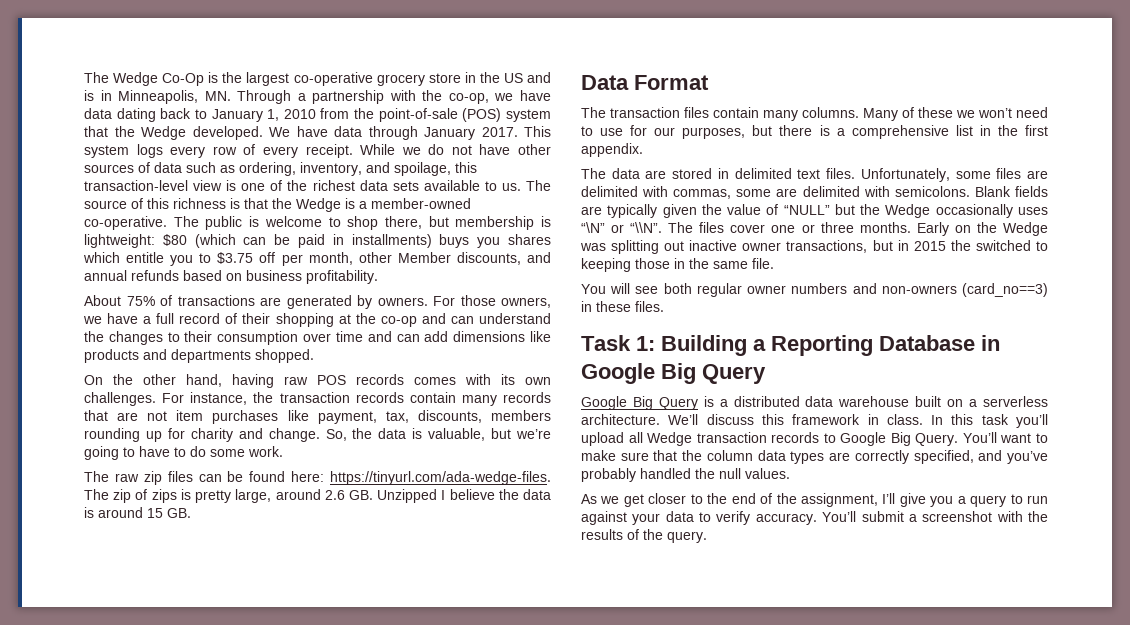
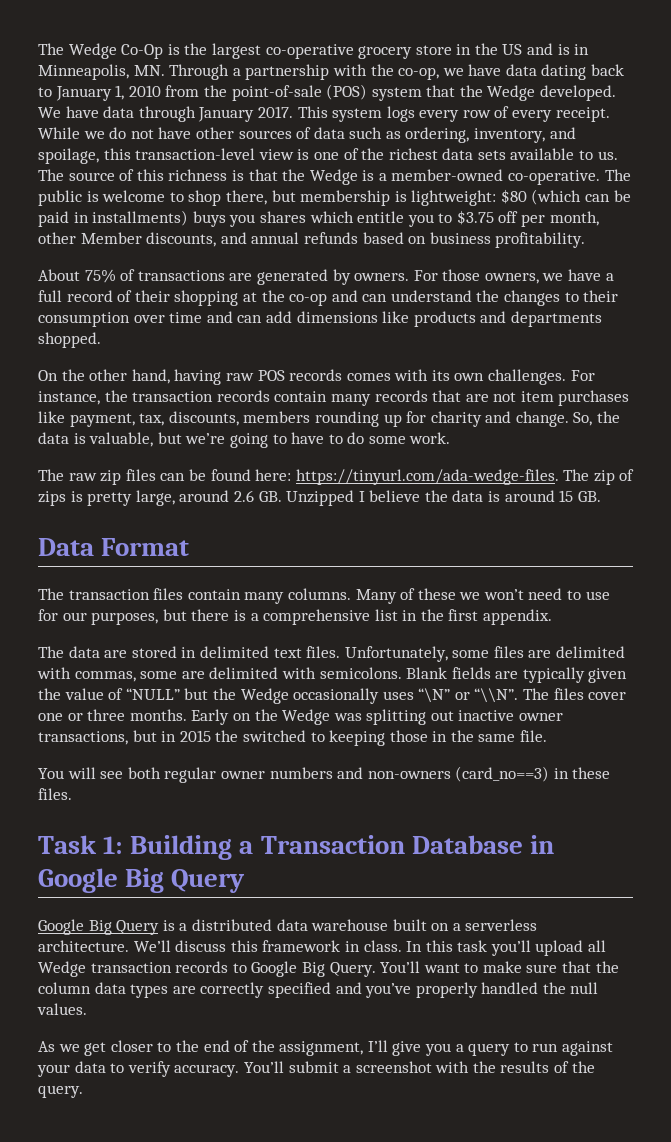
[771,335,873,356] Reporting -> [260,835,405,854] Transaction
[913,450,974,464] specified, -> [267,982,331,998] specified
[581,468,636,482] probably -> [415,982,478,998] properly

